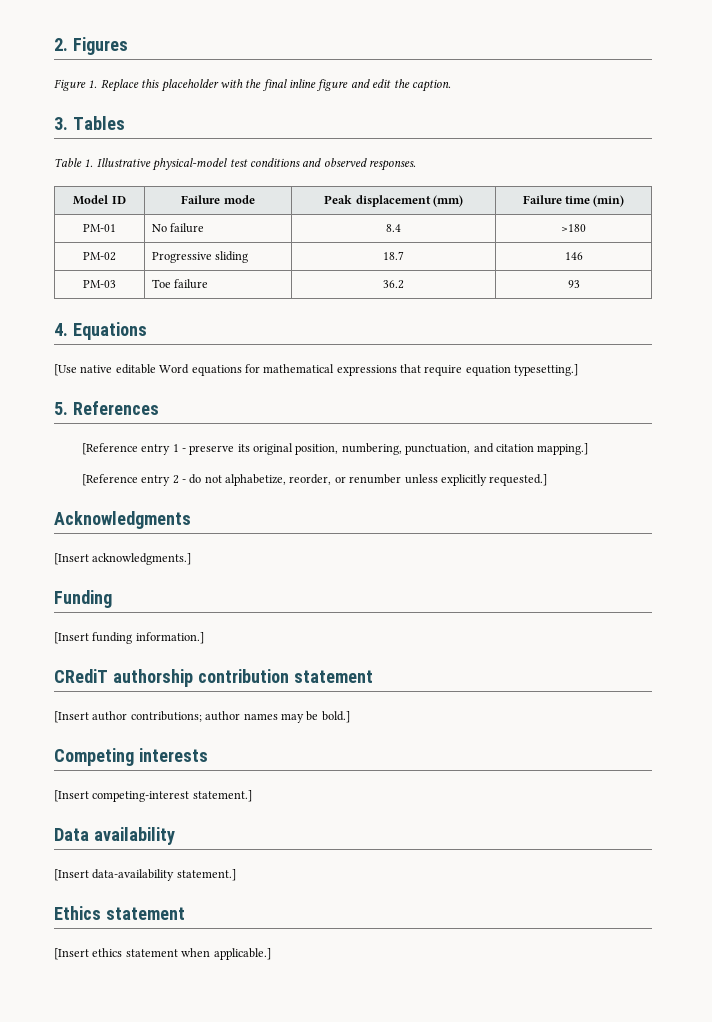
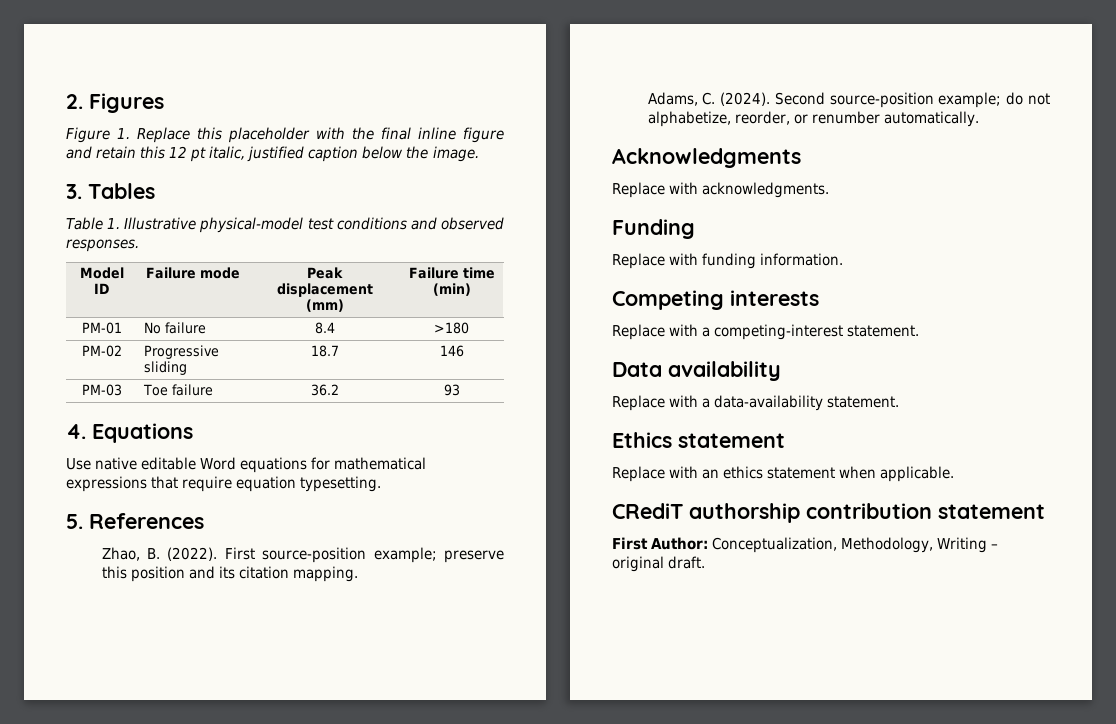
[372,79,451,92] edit the caption. -> [96,146,479,162] retain this 12 pt italic, justified caption below the image.
[54,364,77,376] [Use -> [66,458,91,470] Use
[514,364,579,376] typesetting.] -> [300,476,382,492] typesetting.
[81,443,589,455] [81,474,186,486] [Reference entry 1 - preserve its original position, numbering, punctuation, and citation mapping.] // [Reference entry 2 - -> [101,547,504,563] [101,566,358,582] [647,92,1002,108] Zhao, B. (2022). First source-position example; preserve this position and its citation mapping. // Adams, C. (2024). Second source-position example;
[404,474,548,486] [54,511,191,529] [54,553,192,565] [54,590,112,608] [54,632,204,644] [54,669,373,687] [54,711,350,723] [54,748,208,766] [54,790,252,802] [54,827,175,845] [54,869,236,881] [54,906,185,920] [54,948,271,960] unless explicitly requested.] // Acknowledgments // [Insert acknowledgments.] // Funding // [Insert funding information.] // CRediT authorship contribution statement // [Insert author contributions; author names may be bold.] // Competing interests // [Insert competing-interest statement.] // Data availability // [Insert data-availability statement.] // Ethics statement // [Insert ethics statement when applicable.] -> [883,111,979,127] [612,148,801,168] [612,182,830,198] [612,219,695,239] [612,253,844,269] [612,290,819,310] [612,324,920,340] [612,361,781,381] [612,395,900,411] [612,432,785,448] [612,466,955,482] [612,503,1045,523] [612,537,999,553] [612,556,706,572] automatically. // Acknowledgments // Replace with acknowledgments. // Funding // Replace with funding information. // Competing interests // Replace with a competing-interest statement. // Data availability // Replace with a data-availability statement. // Ethics statement // Replace with an ethics statement when applicable. // CRediT authorship contribution statement // First Author: Conceptualization, Methodology, Writing – original draft.

